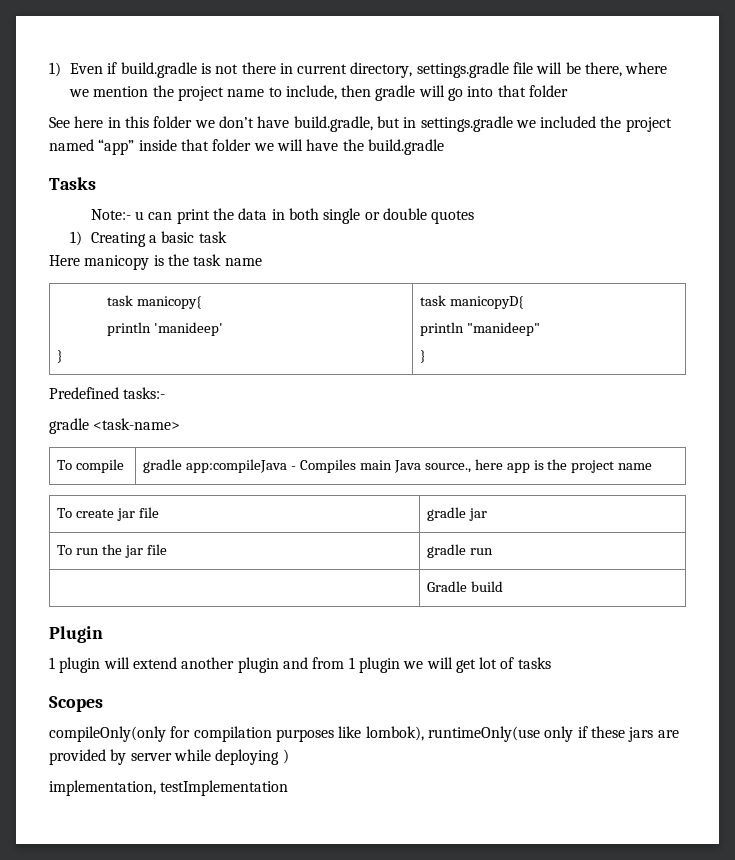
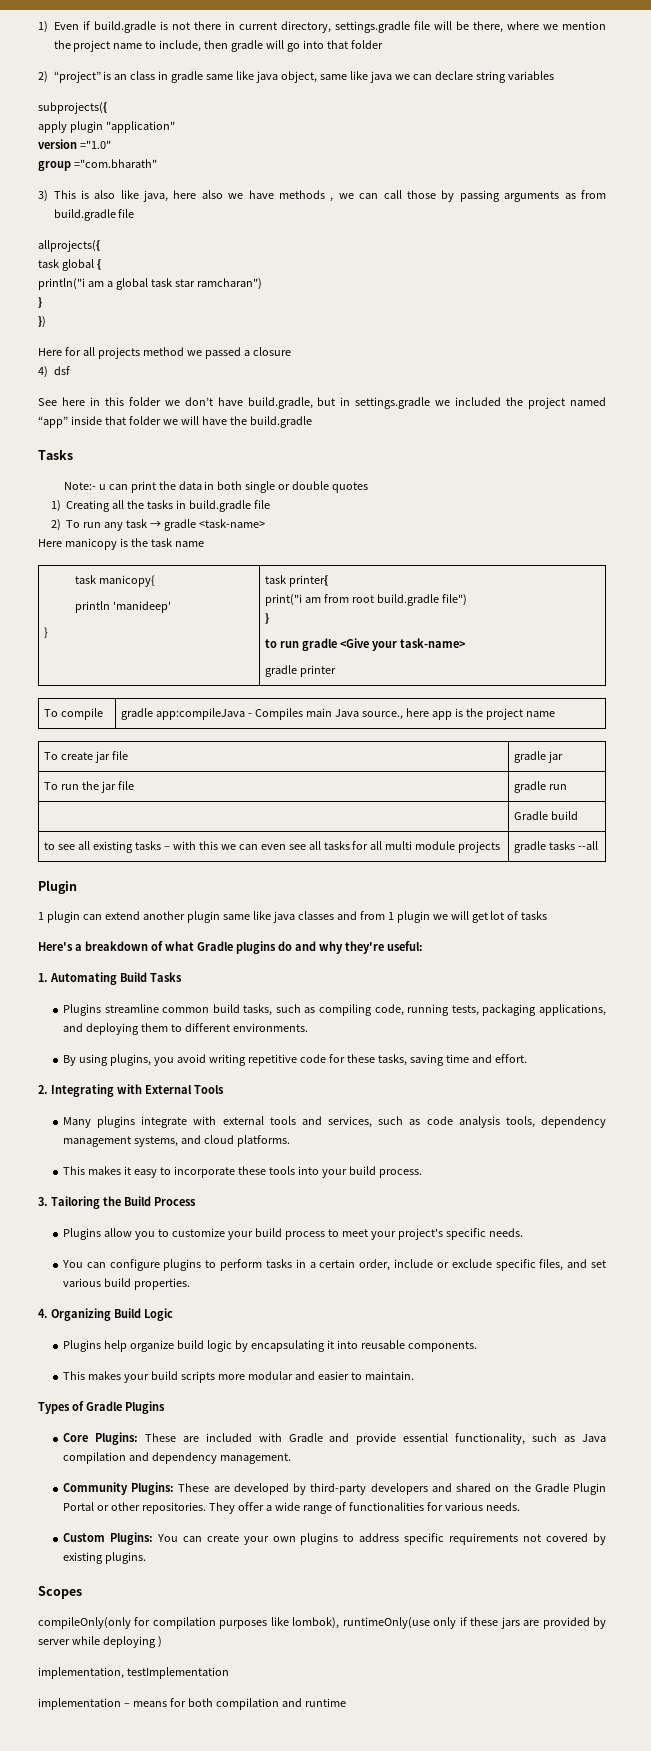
(569, 91) none -> [38,71,554,83] [38,102,107,114] [38,121,175,133] [38,139,111,149] [38,159,157,171] [38,190,606,202] [53,209,135,221] [38,240,100,252] [38,259,101,271] [38,278,262,290] [38,297,42,308] [38,316,46,328] [38,347,291,359] [38,366,70,378] // 2) “project” is an class in gradle same like java object, same like java we can declare string variables // subprojects({ // apply plugin "application" // version ="1.0" // group ="com.bharath" // 3) This is also like java, here also we have methods , we can call those by passing arguments as from build.gradle file // allprojects({ // task global { // println("i am a global task star ramcharan") // } // }) // Here for all projects method we passed a closure // 4) dsf
[149,231,227,243] a basic task -> [112,500,271,512] [50,519,266,531] all the tasks in build.gradle file // 2) To run any task → gradle <task-name>
[450,296,525,309] [420,322,541,336] [420,350,427,363] [49,387,166,399] [49,418,181,434] manicopyD{ // println "manideep" // } // Predefined tasks:- // gradle <task-name> -> [288,575,328,587] [264,594,467,606] [264,613,269,624] [264,638,466,651] [264,665,336,677] printer{ // print("i am from root build.gradle file") // } // to run gradle <Give your task-name> // gradle printer
(504, 586) none -> [43,841,501,853] [513,841,598,853] // to see all existing tasks – with this we can even see all tasks for all multi module projects | gradle tasks --all
[103,657,130,669] will -> [82,914,102,920] can
(279, 665) none -> [222,911,334,923] same like java classes
(551, 663) none -> [38,941,423,954] [38,972,182,985] [62,1004,607,1016] [62,1023,308,1035] [62,1054,527,1066] [38,1084,224,1097] [62,1116,606,1128] [62,1135,290,1147] [62,1166,422,1178] [38,1196,196,1209] [62,1228,523,1240] [61,1259,606,1271] [62,1278,190,1290] [38,1308,173,1321] [62,1340,477,1352] [62,1371,414,1383] [38,1401,165,1414] [62,1432,606,1445] [62,1452,291,1464] [62,1482,606,1495] [62,1502,520,1514] [62,1532,607,1545] [62,1552,146,1564] // Here's a breakdown of what Gradle plugins do and why they're useful: // 1. Automating Build Tasks // Plugins streamline common build tasks, such as compiling code, running tests, packaging applications, and deploying them to different environments. // By using plugins, you avoid writing repetitive code for these tasks, saving time and effort. // 2. Integrating with External Tools // Many plugins integrate with external tools and services, such as code analysis tools, dependency management systems, and cloud platforms. // This makes it easy to incorporate these tools into your build process. // 3. Tailoring the Build Process // Plugins allow you to customize your build process to meet your project's specific needs. // You can configure plugins to perform tasks in a certain order, include or exclude specific files, and set various build properties. // 4. Organizing Build Logic // Plugins help organize build logic by encapsulating it into reusable components. // This makes your build scripts more modular and easier to maintain. // Types of Gradle Plugins // Core Plugins: These are included with Gradle and provide essential functionality, such as Java compilation and dependency management. // Community Plugins: These are developed by third-party developers and shared on the Gradle Plugin Portal or other repositories. They offer a wide range of functionalities for various needs. // Custom Plugins: You can create your own plugins to address specific requirements not covered by existing plugins.
(289, 788) none -> [38,1698,346,1710] // implementation – means for both compilation and runtime

